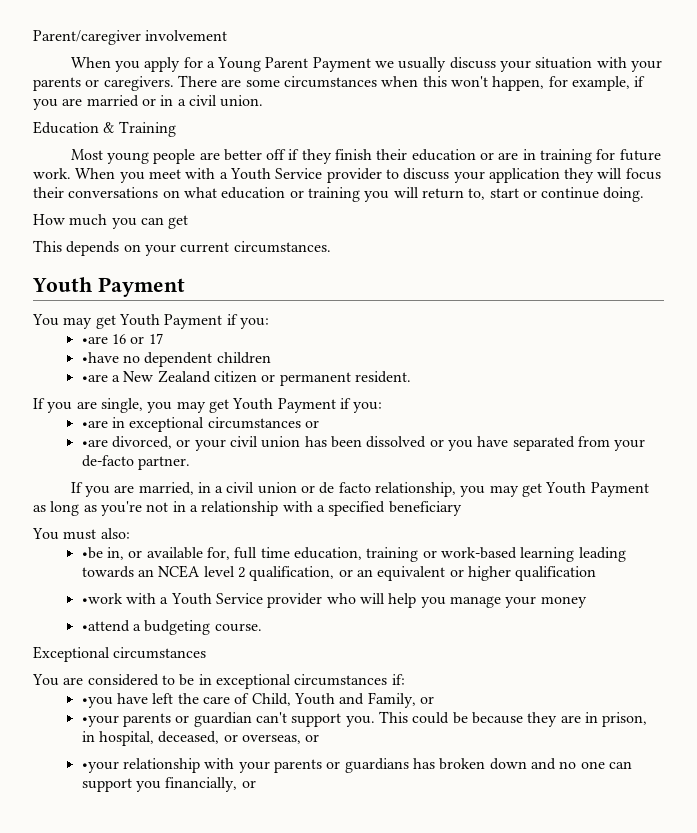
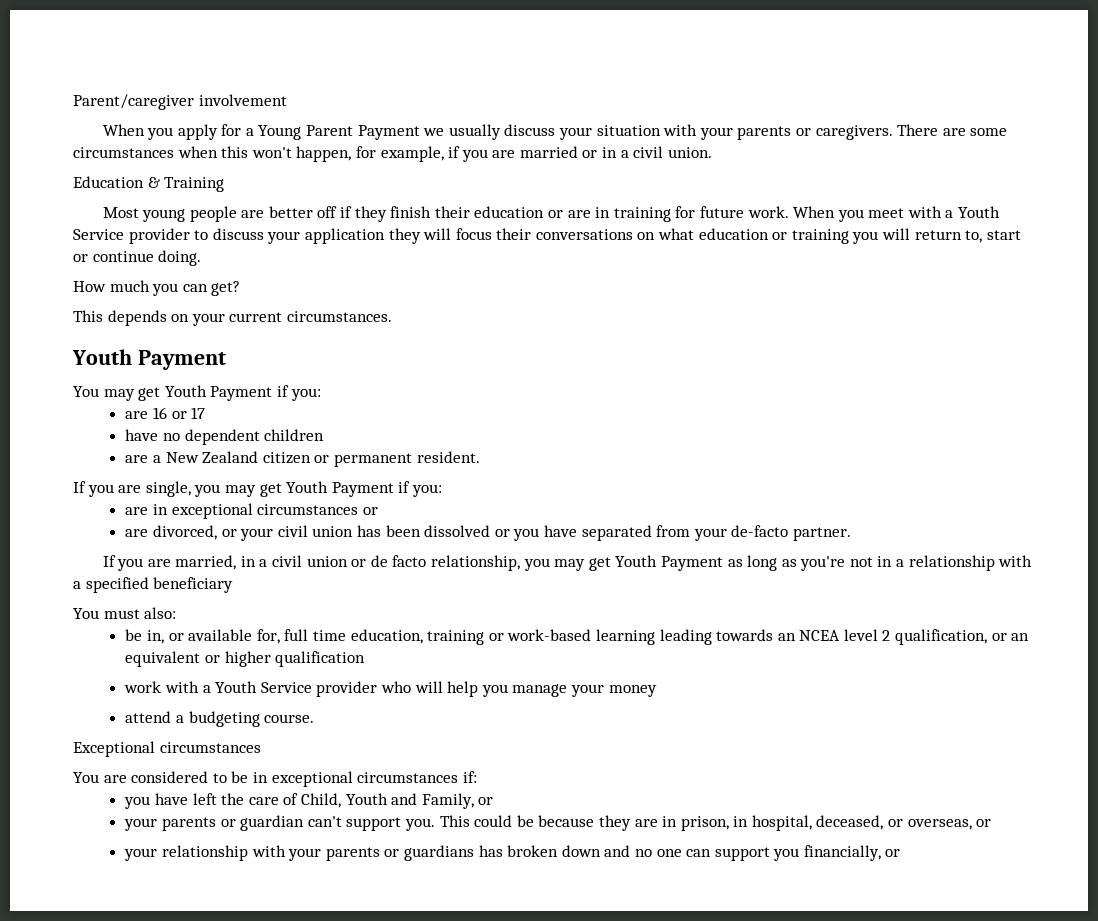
[168,215,189,229] get -> [211,281,241,296] get?
[81,336,108,344] •are -> [125,411,149,419] are
[81,352,119,363] •have -> [125,429,159,441] have
[81,374,108,382] •are -> [125,455,149,463] are
[81,420,108,428] •are -> [125,507,149,515] are
[81,439,108,447] •are -> [125,529,149,537] are
[81,547,103,559] •be -> [125,629,143,641] be
[81,593,123,604] •work -> [124,681,162,693] work
[81,620,130,632] •attend -> [125,711,172,723] attend
[81,697,113,708] •you -> [124,796,151,809] you
[81,715,119,727] •your -> [124,818,158,831] your
[81,761,119,773] •your -> [124,848,158,861] your

